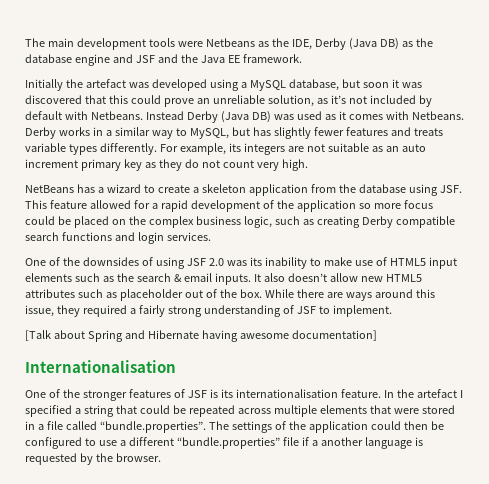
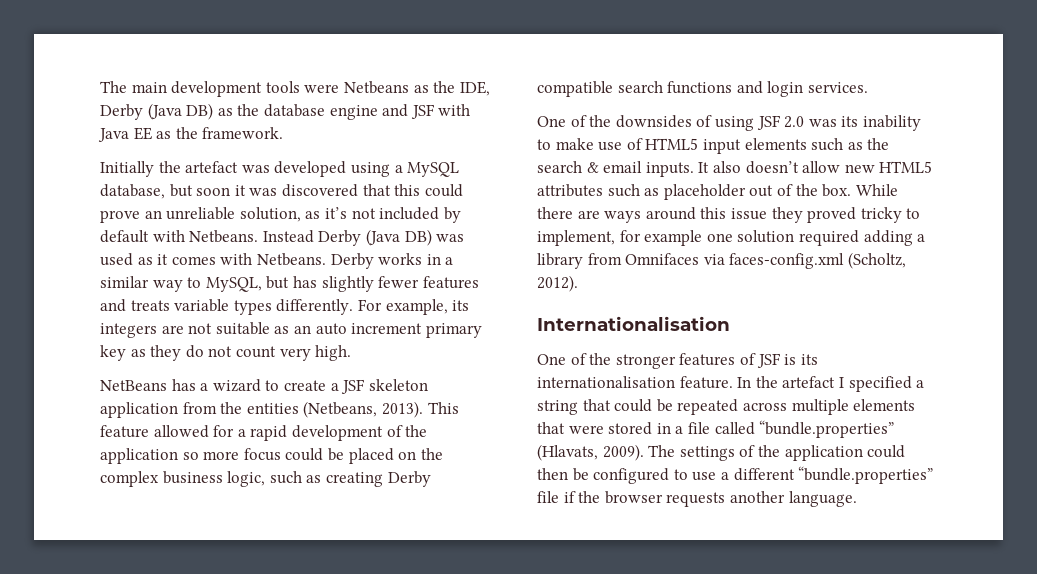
[157,54,240,63] and the Java EE -> [438,104,471,116] [98,127,198,142] with Java EE as the
(199, 190) none -> [341,379,366,394] JSF
[358,184,462,196] database using JSF. -> [246,401,423,418] entities (Netbeans, 2013).
[25,305,392,317] [25,330,377,342] issue, they required a fairly strong understanding of JSF to implement. // [Talk about Spring and Hibernate having awesome documentation] -> [730,207,921,223] [537,230,926,246] [537,252,906,269] [537,275,578,292] issue they proved tricky to implement, for example one solution required adding a library from Omnifaces via faces-config.xml (Scholtz, 2012).
[99,421,206,433] “bundle.properties”. -> [759,420,895,438] [537,444,644,461] “bundle.properties” (Hlavats, 2009).
[311,437,423,449] [25,453,161,465] a another language is requested by the browser. -> [578,491,857,507] the browser requests another language.

